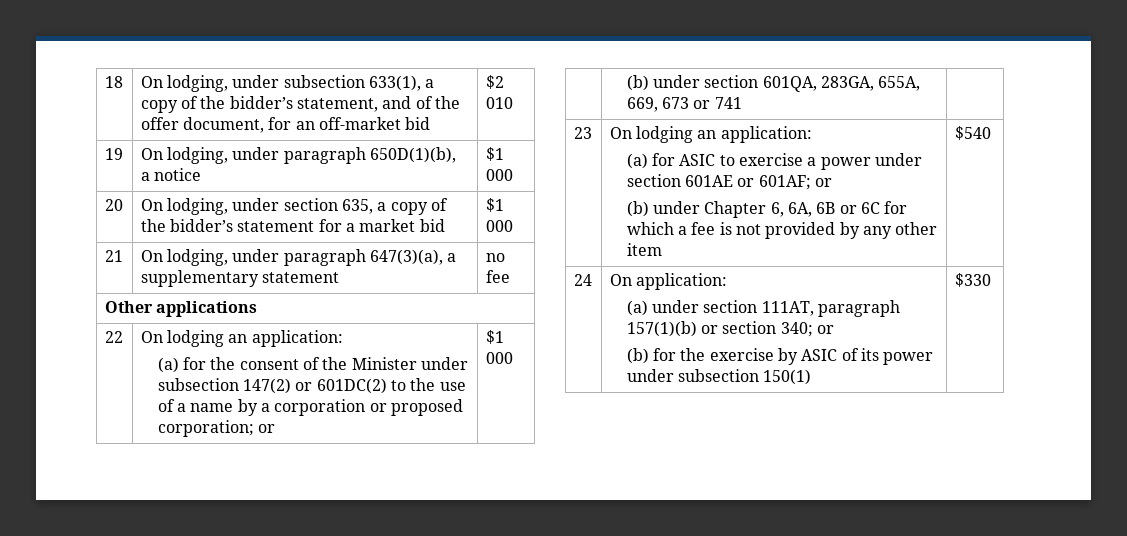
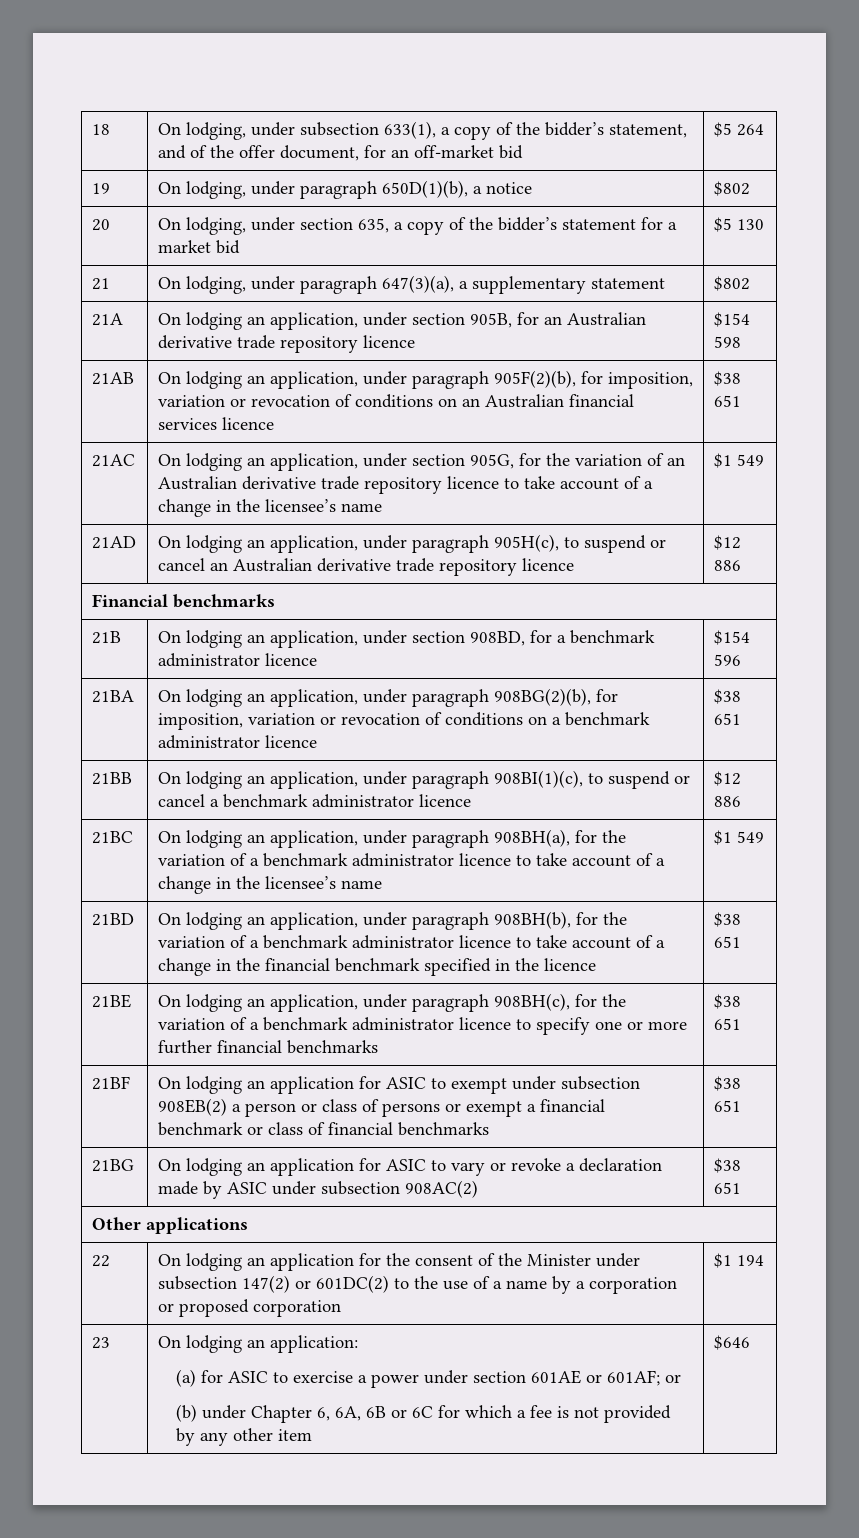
[485,75,504,89] [485,97,513,109] $2 010 -> [713,122,764,137] $5 264
[485,147,504,161] [485,169,513,181] $1 000 -> [713,181,750,196] $802
[485,198,504,212] [485,220,513,232] $1 000 -> [713,217,764,232] $5 130
[485,253,505,262] [485,270,510,283] no fee -> [713,276,750,291] [91,313,123,326] [157,312,646,330] [157,335,415,353] [713,312,750,327] [713,336,741,348] [91,372,134,385] [157,370,693,389] [157,394,634,408] [157,417,274,430] [713,371,741,386] [713,395,741,407] [91,454,135,467] [157,453,685,471] [157,476,653,494] [157,499,382,517] [713,453,764,468] [91,536,136,549] [157,534,666,553] [157,558,574,576] [713,535,741,550] [713,560,741,571] [91,594,275,608] [91,631,121,644] [157,630,655,648] [157,653,317,667] [713,630,750,645] [713,654,741,666] [91,690,134,703] [157,688,618,707] [157,712,650,730] [157,735,317,749] [713,689,741,704] [713,713,741,725] [91,772,132,785] [157,770,690,789] [157,794,471,808] [713,771,741,786] [713,796,741,807] [91,831,133,844] [157,829,626,848] [157,853,665,867] [157,876,382,894] [713,830,764,845] [91,913,134,926] [157,911,627,930] [157,935,665,949] [157,958,596,976] [713,912,741,927] [713,936,741,948] [91,994,131,1008] [157,993,626,1012] [157,1017,687,1035] [157,1040,378,1054] [713,994,741,1009] [713,1018,741,1030] [91,1076,130,1090] [157,1076,640,1094] [157,1098,605,1117] [157,1122,489,1136] [713,1076,741,1091] [713,1100,741,1112] [91,1159,134,1172] [157,1158,662,1176] [157,1180,478,1199] [713,1158,741,1173] [713,1182,741,1194] $802 // 21A | On lodging an application, under section 905B, for an Australian derivative trade repository licence | $154 598 // 21AB | On lodging an application, under paragraph 905F(2)(b), for imposition, variation or revocation of conditions on an Australian financial services licence | $38 651 // 21AC | On lodging an application, under section 905G, for the variation of an Australian derivative trade repository licence to take account of a change in the licensee’s name | $1 549 // 21AD | On lodging an application, under paragraph 905H(c), to suspend or cancel an Australian derivative trade repository licence | $12 886 // Financial benchmarks // 21B | On lodging an application, under section 908BD, for a benchmark administrator licence | $154 596 // 21BA | On lodging an application, under paragraph 908BG(2)(b), for imposition, variation or revocation of conditions on a benchmark administrator licence | $38 651 // 21BB | On lodging an application, under paragraph 908BI(1)(c), to suspend or cancel a benchmark administrator licence | $12 886 // 21BC | On lodging an application, under paragraph 908BH(a), for the variation of a benchmark administrator licence to take account of a change in the licensee’s name | $1 549 // 21BD | On lodging an application, under paragraph 908BH(b), for the variation of a benchmark administrator licence to take account of a change in the financial benchmark specified in the licence | $38 651 // 21BE | On lodging an application, under paragraph 908BH(c), for the variation of a benchmark administrator licence to specify one or more further financial benchmarks | $38 651 // 21BF | On lodging an application for ASIC to exempt under subsection 908EB(2) a person or class of persons or exempt a financial benchmark or class of financial benchmarks | $38 651 // 21BG | On lodging an application for ASIC to vary or revoke a declaration made by ASIC under subsection 908AC(2) | $38 651
[251,330,343,347] [157,357,179,373] application: // (a) -> [269,1253,354,1271] application
[157,420,275,437] [485,330,504,344] [485,352,513,364] [626,75,921,92] [626,97,742,112] corporation; or | $1 000 // | (b) under section 601QA, 283GA, 655A, 669, 673 or 741 | -> [252,1300,341,1317] [713,1253,764,1268] corporation | $1 194
[954,126,991,140] [573,274,592,286] [609,273,728,290] [626,300,900,317] [626,321,834,337] [626,348,934,365] [626,369,812,385] [954,273,991,287] $540 // 24 | On application: // (a) under section 111AT, paragraph 157(1)(b) or section 340; or // (b) for the exercise by ASIC of its power under subsection 150(1) | $330 -> [713,1335,750,1350] $646

